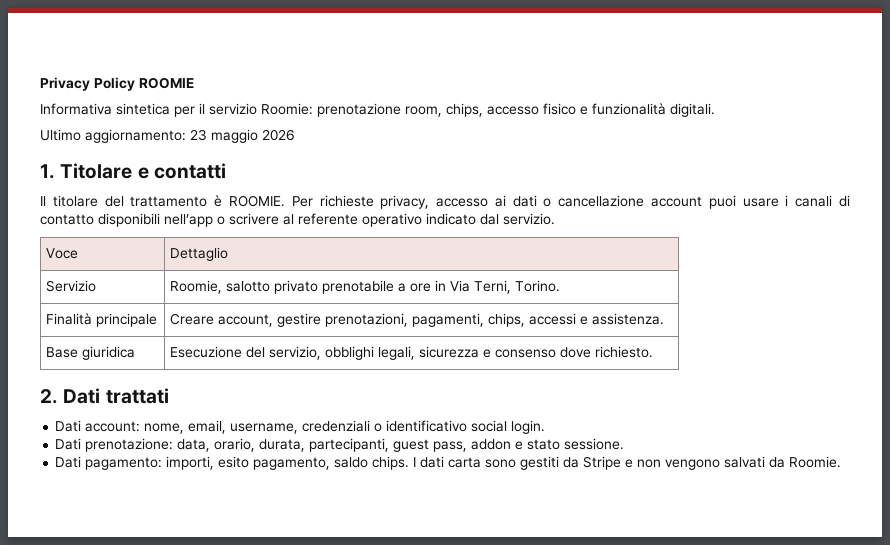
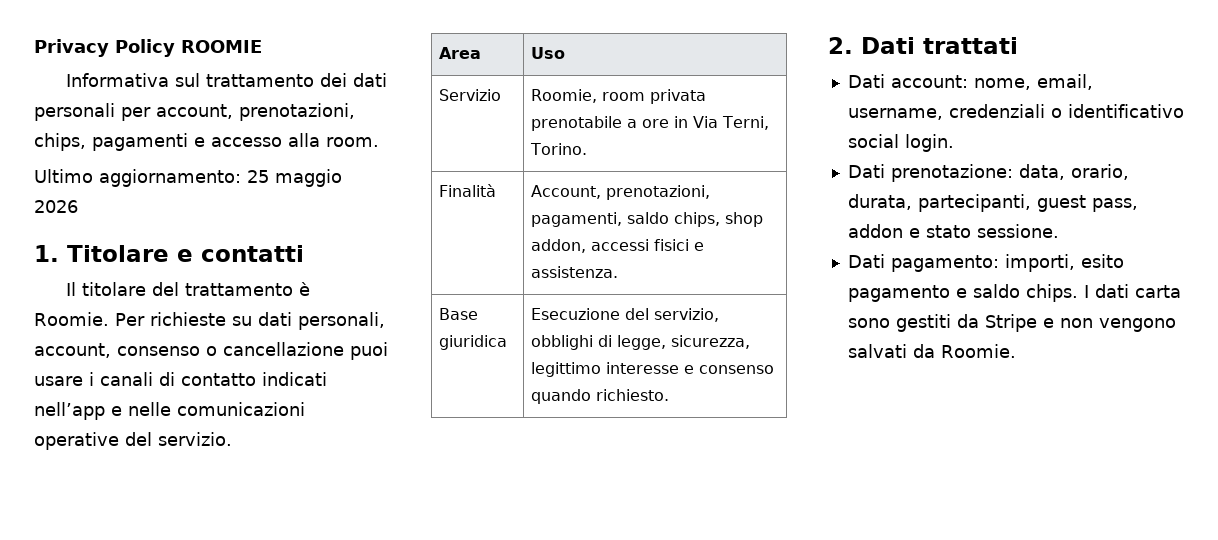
[116,103,715,117] sintetica per il servizio Roomie: prenotazione room, chips, accesso fisico e funzionalità digitali. -> [174,73,387,87] [34,103,355,121] [34,133,379,151] sul trattamento dei dati personali per account, prenotazioni, chips, pagamenti e accesso alla room.
[190,129,207,141] 23 -> [247,170,269,183] 25
[228,195,285,207] ROOMIE. -> [34,312,109,326] Roomie.
[380,195,537,209] privacy, accesso ai dati -> [231,312,385,330] [34,343,200,358] su dati personali, account, consenso
[651,196,703,207] account -> (344, 349) none
[98,213,499,227] disponibili nell’app o scrivere al referente operativo indicato dal -> [262,372,327,386] [34,402,305,420] [34,432,152,450] indicati nell’app e nelle comunicazioni operative del
[45,248,78,259] [169,247,228,261] Voce | Dettaglio -> [439,47,482,59] [531,47,566,59] Area | Uso
[225,280,318,294] salotto privato -> [602,89,707,104] room privata
[95,313,157,327] [169,313,576,327] principale | Creare account, gestire prenotazioni, pagamenti, chips, accessi -> [531,185,711,200] [531,212,764,227] [531,239,690,253] | Account, prenotazioni, pagamenti, saldo chips, shop addon, accessi fisici
[377,346,479,360] legali, sicurezza -> [598,335,751,350] [531,362,680,377] di legge, sicurezza, legittimo interesse
[559,347,591,358] dove -> [531,389,592,404] quando
[253,457,331,470] pagamento, -> [847,285,967,302] pagamento e

